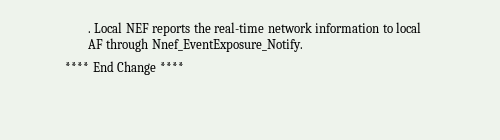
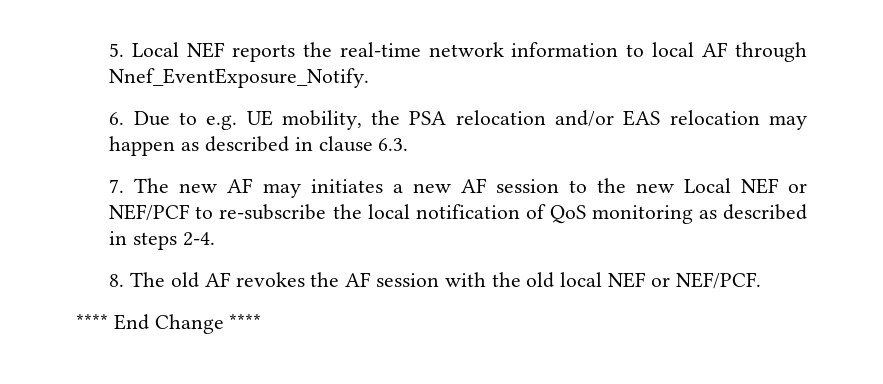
[87,31,91,33] . -> [109,43,125,57] 5.
(303, 45) none -> [109,110,807,130] [109,136,409,156] [109,178,808,198] [109,204,807,224] [109,231,215,250] [109,272,761,289] // 6. Due to e.g. UE mobility, the PSA relocation and/or EAS relocation may happen as described in clause 6.3. // 7. The new AF may initiates a new AF session to the new Local NEF or NEF/PCF to re-subscribe the local notification of QoS monitoring as described in steps 2-4. // 8. The old AF revokes the AF session with the old local NEF or NEF/PCF.

